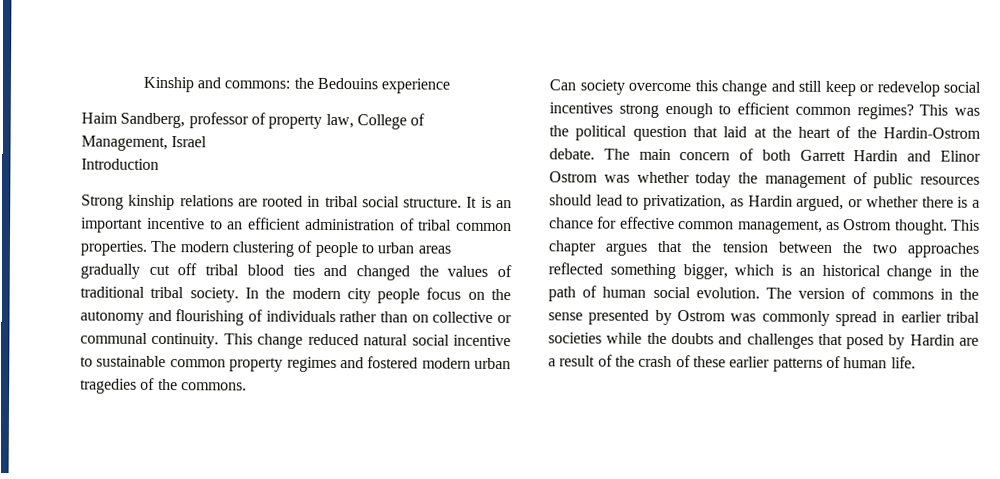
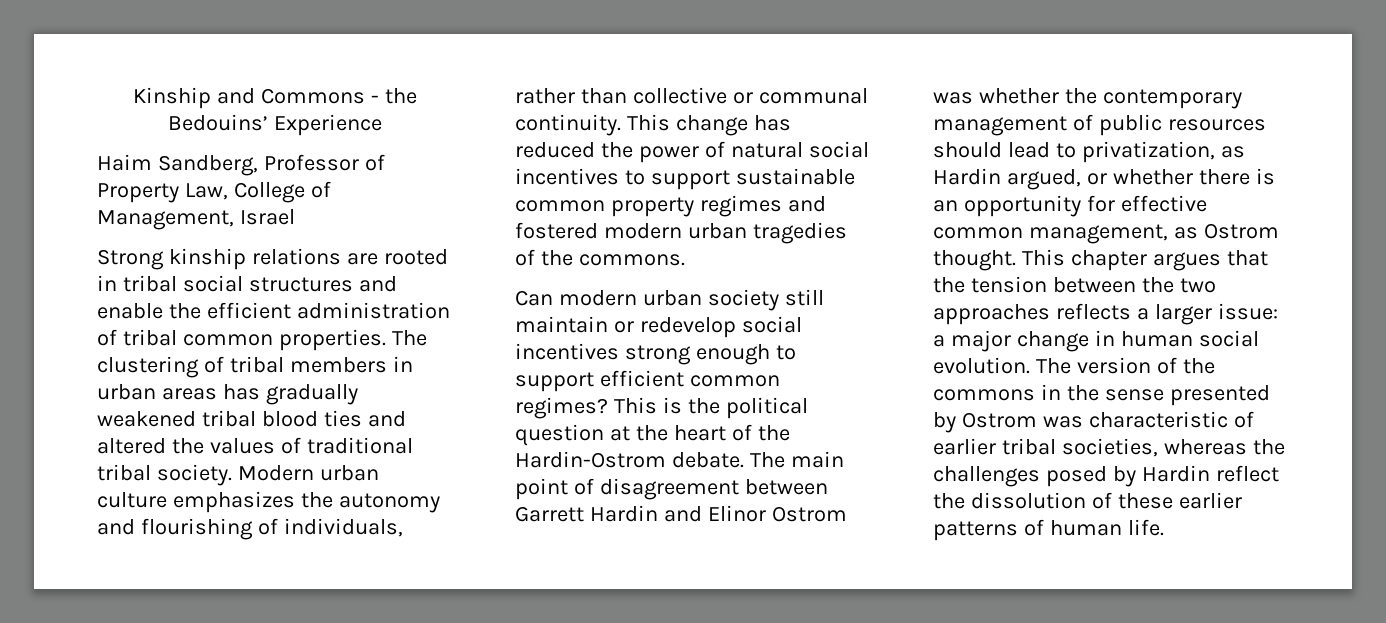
[224,77,451,94] [81,112,354,129] commons: the Bedouins experience // Haim Sandberg, professor of property law, -> [261,88,417,104] [168,114,382,136] [97,154,385,176] [97,183,228,203] Commons - the Bedouins’ Experience // Haim Sandberg, Professor of Property Law,
[81,158,159,170] // Introduction -> (295, 217) none
[403,196,512,209] [81,217,244,233] structure. It is an important incentive to an -> [248,276,397,292] [97,303,201,319] structures and enable the
[179,241,229,253] modern -> (427, 338) none
[314,241,451,258] [80,263,198,279] people to urban areas gradually cut off -> [229,356,413,373] [97,384,358,405] [97,411,196,427] tribal members in urban areas has gradually weakened
[355,265,410,281] changed -> [97,438,166,454] altered
[244,287,485,304] In the modern city people focus on -> [237,465,379,481] [97,491,295,513] Modern urban culture emphasizes
[265,310,336,323] individuals -> [283,518,403,537] individuals,
[411,314,429,323] on -> (627, 96) none
[307,333,511,347] [80,356,93,367] reduced natural social incentive to -> [753,115,791,131] [515,141,869,163] [515,168,730,190] has reduced the power of natural social incentives to support
[579,79,856,97] society overcome this change and still keep -> [558,289,824,311] [515,316,608,333] modern urban society still maintain
(732, 109) none -> [515,372,594,392] support
[954,107,980,116] was -> [662,397,682,414] is
[692,126,748,138] that laid -> (604, 435) none
[679,148,791,161] concern of both -> [515,478,828,500] point of disagreement between
[695,172,758,188] today the -> [1064,88,1242,109] the contemporary
[972,199,981,208] [549,217,594,229] a chance -> [933,195,1081,217] an opportunity
[548,262,979,281] [548,285,598,302] reflected something bigger, which is an historical change in the path of -> [1055,303,1278,325] [933,330,1115,352] reflects a larger issue: a major change in
(867, 293) none -> [1182,358,1215,374] the
[761,310,980,327] [548,332,979,350] [548,354,673,368] commonly spread in earlier tribal societies while the doubts and challenges that posed by Hardin are a result of the crash -> [1088,411,1254,428] [933,438,1285,457] [933,465,1279,487] [933,492,1086,509] characteristic of earlier tribal societies, whereas the challenges posed by Hardin reflect the dissolution

